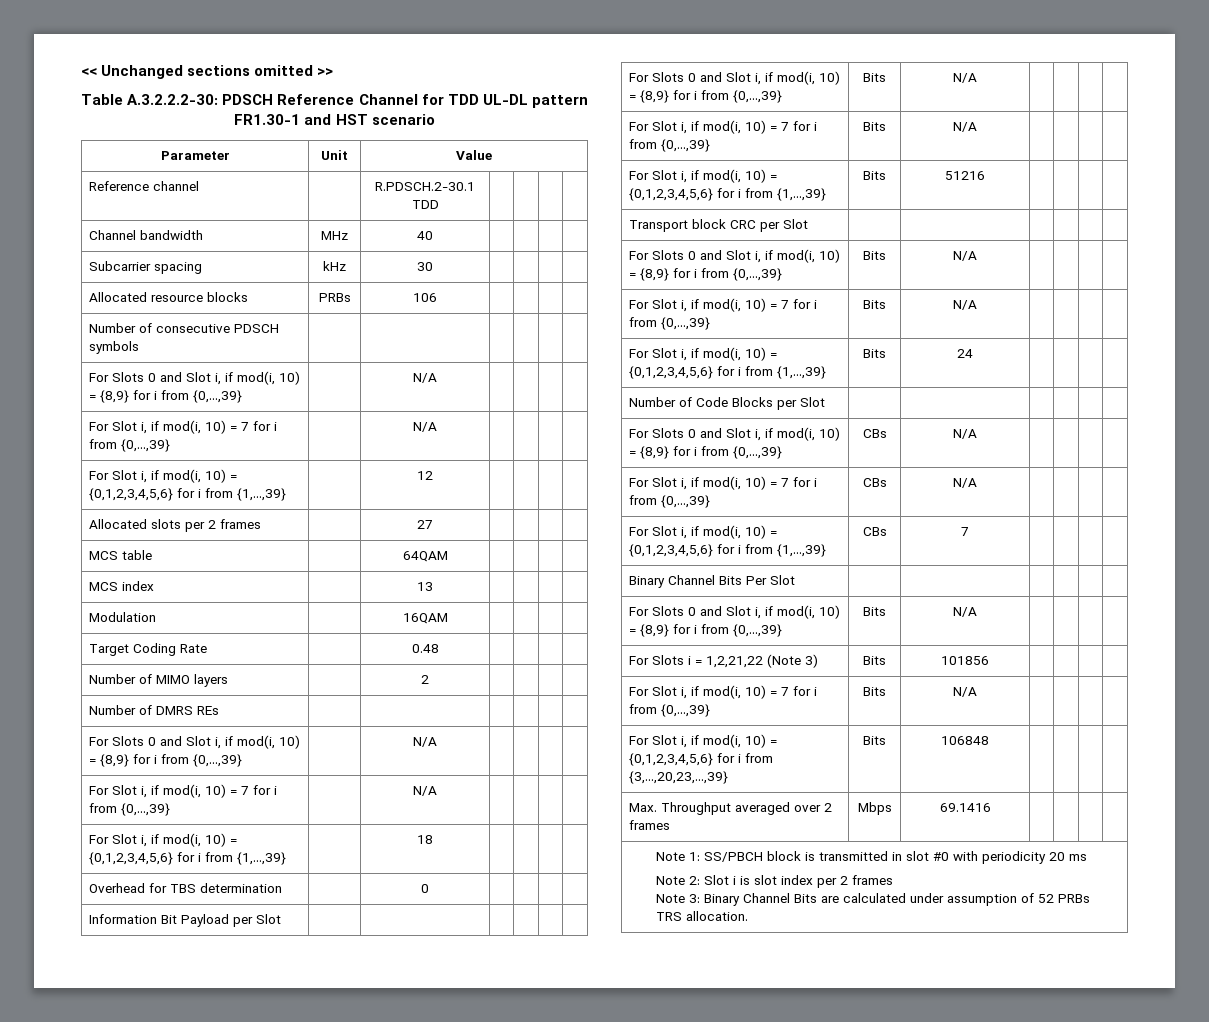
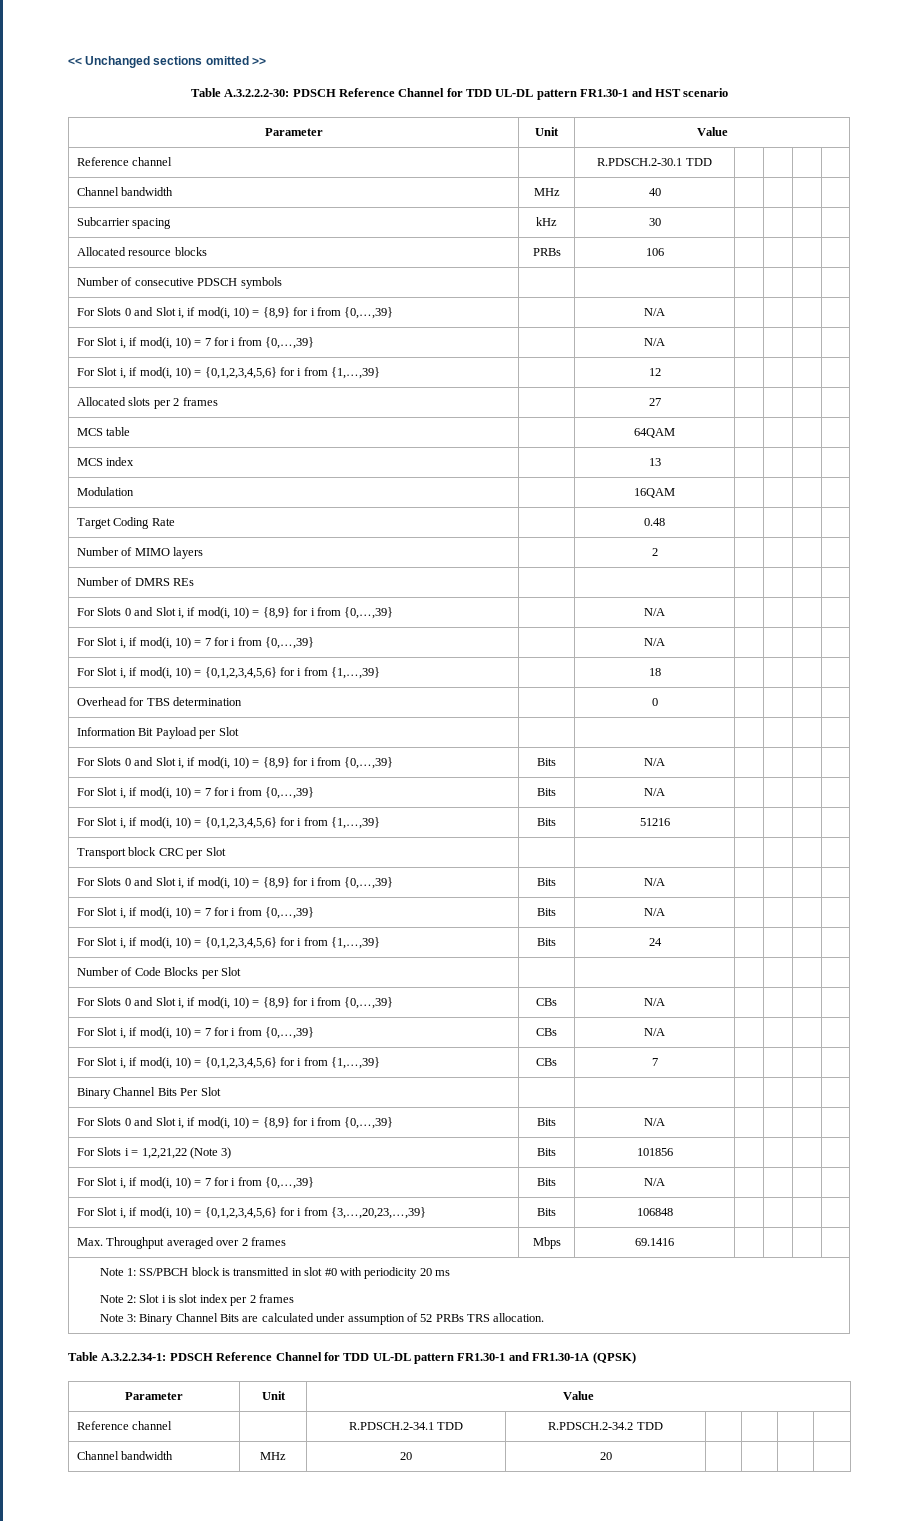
(749, 916) none -> [68,1352,636,1364] [125,1392,183,1400] [261,1391,286,1400] [563,1391,594,1400] [77,1421,173,1430] [348,1422,464,1430] [548,1422,663,1430] [77,1451,174,1460] [260,1452,286,1460] [400,1452,412,1460] [599,1452,612,1460] // Table A.3.2.2.34-1: PDSCH Reference Channel for TDD UL-DL pattern FR1.30-1 and FR1.30-1A (QPSK) // Parameter | Unit | Value // Reference channel | | R.PDSCH.2-34.1 TDD | R.PDSCH.2-34.2 TDD | | | | // Channel bandwidth | MHz | 20 | 20 | | | |

